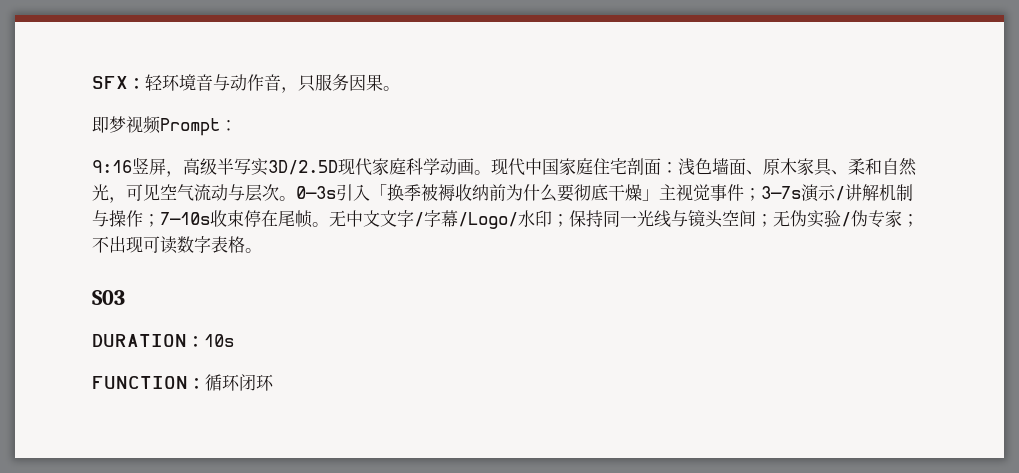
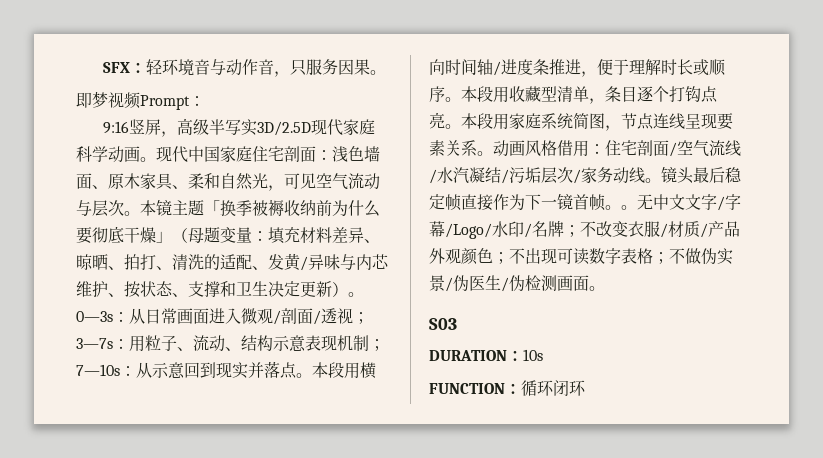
[296,184,370,201] 0—3s引入 -> [140,199,204,216] 本镜主题
[659,184,913,202] [92,210,313,228] 主视觉事件；3—7s演示/讲解机制与操作；7—10s收束停在尾帧 -> [172,227,380,244] [76,253,389,271] [76,281,364,298] [76,308,369,325] [76,335,385,352] [76,361,376,379] [429,59,726,77] [429,86,718,104] [429,112,733,131] [429,140,741,157] [429,166,742,184] [429,193,621,211] （母题变量：填充材料差异、晾晒、拍打、清洗的适配、发黄/异味与内芯维护、按状态、支撑和卫生决定更新）。0—3s：从日常画面进入微观/剖面/透视；3—7s：用粒子、流动、结构示意表现机制；7—10s：从示意回到现实并落点。本段用横向时间轴/进度条推进，便于理解时长或顺序。本段用收藏型清单，条目逐个打钩点亮。本段用家庭系统简图，节点连线呈现要素关系。动画风格借用：住宅剖面/空气流线/水汽凝结/污垢层次/家务动线。镜头最后稳定帧直接作为下一镜首帧。
[552,209,902,228] ；保持同一光线与镜头空间；无伪实验/伪专家 -> [524,221,740,238] [429,248,493,265] /名牌；不改变衣服/材质/产品外观颜色
(245, 244) none -> [653,248,733,265] [429,275,589,292] ；不做伪实景/伪医生/伪检测画面

